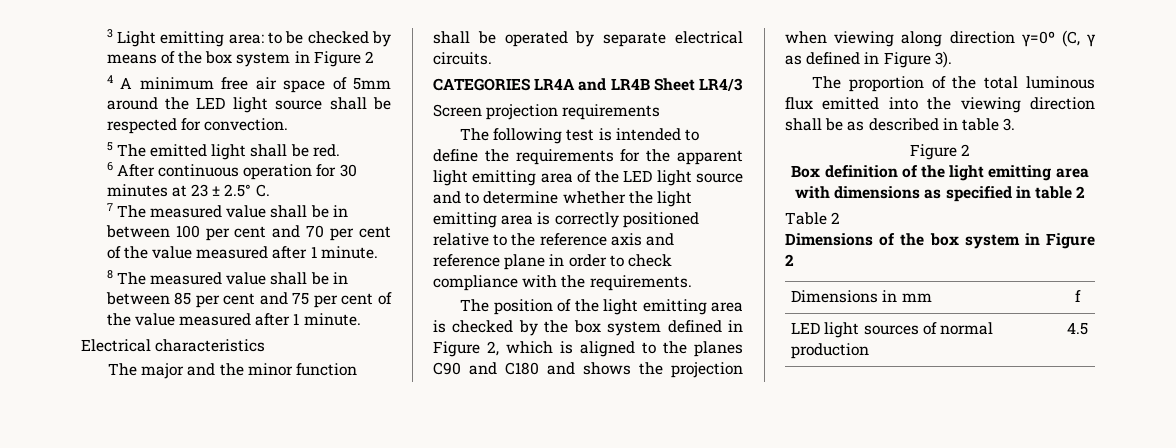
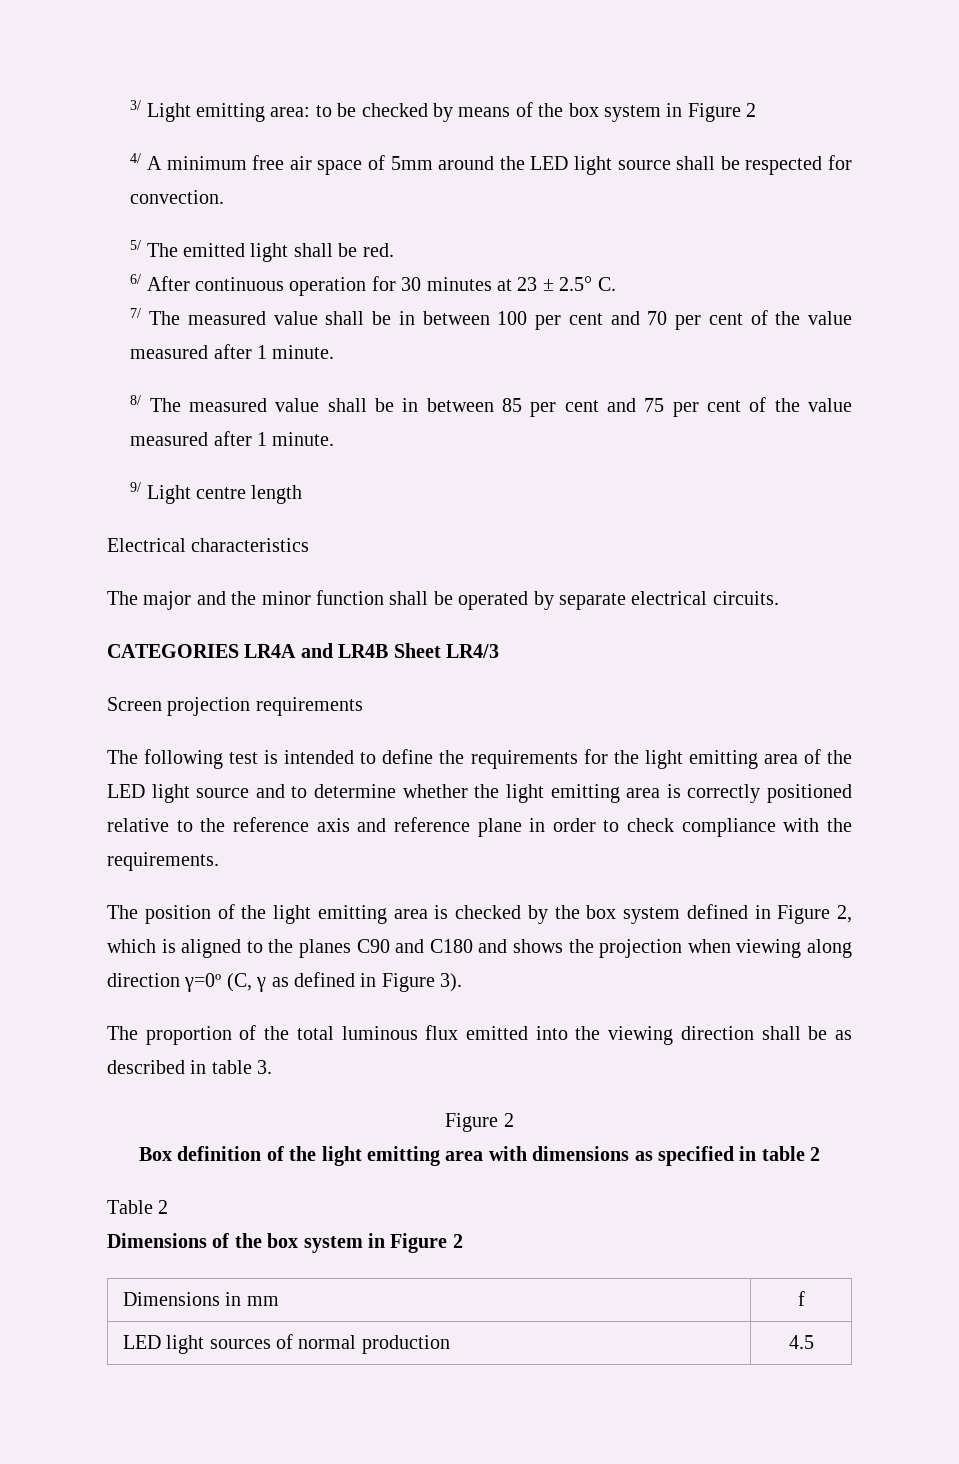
[106,29,113,38] 3 -> [130,100,142,110] 3/
[106,75,113,83] 4 -> [130,153,142,163] 4/
[106,142,113,151] 5 -> [130,240,142,250] 5/
[106,162,113,171] 6 -> [130,274,142,284] 6/
[106,203,113,211] 7 -> [130,308,142,318] 7/
[106,270,113,279] 8 -> [130,395,142,405] 8/
(361, 319) none -> [130,482,303,504] // 9/ Light centre length
[677,150,743,165] apparent -> (639, 757) none

